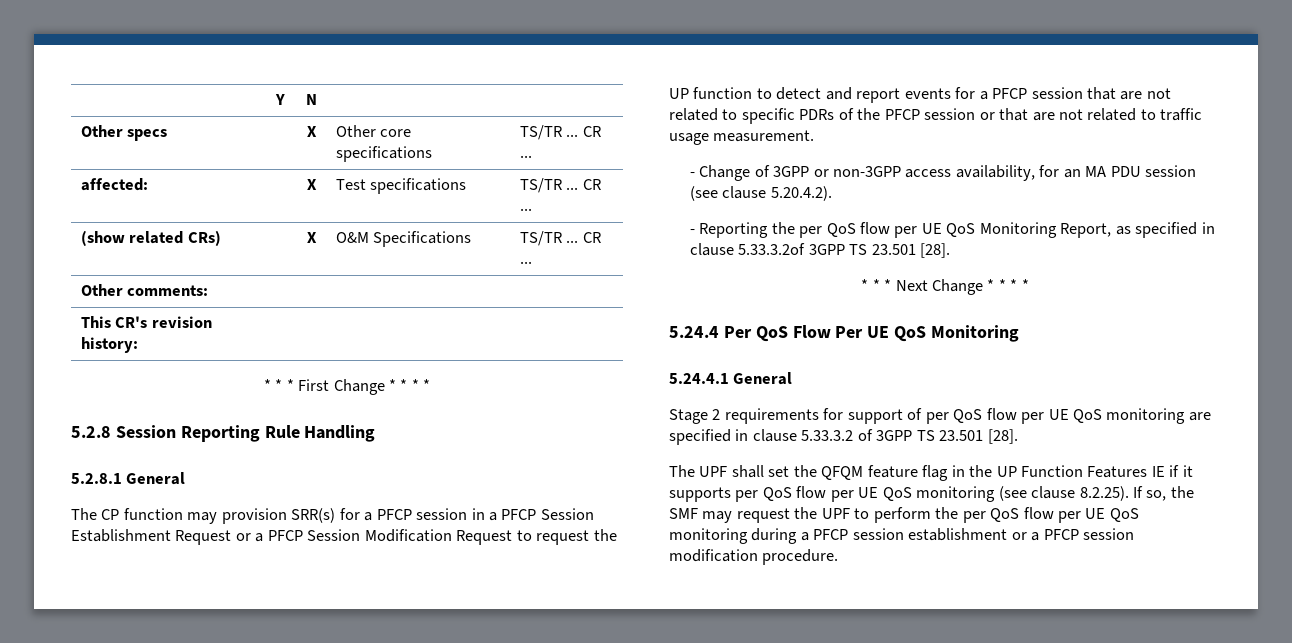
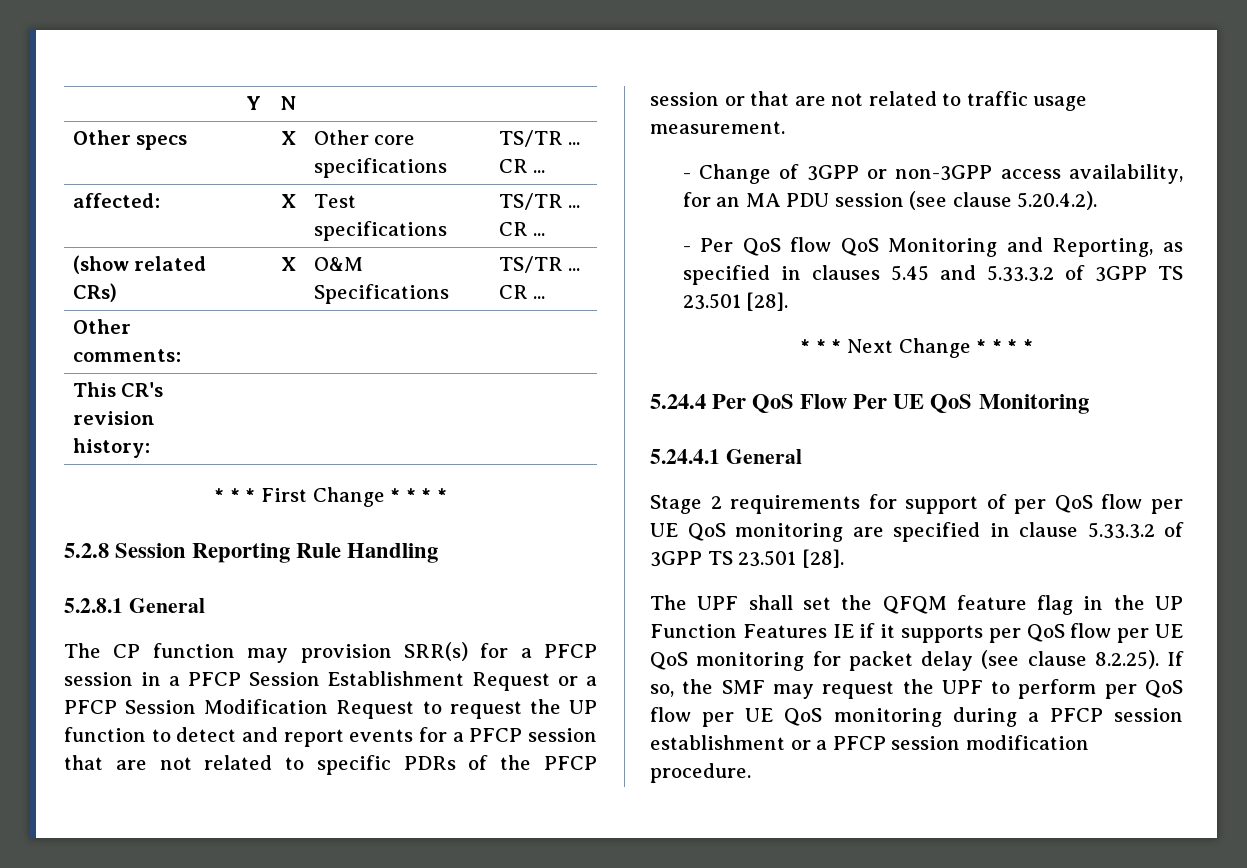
[699,222,1215,238] [689,243,806,256] Reporting the per QoS flow per UE QoS Monitoring Report, as specified in clause 5.33.3.2of -> [700,237,1183,257] [682,265,1085,285] Per QoS flow QoS Monitoring and Reporting, as specified in clauses 5.45 and 5.33.3.2 of
(996, 494) none -> [812,651,973,671] for packet delay
[935,507,959,519] the -> (1097, 689) none

